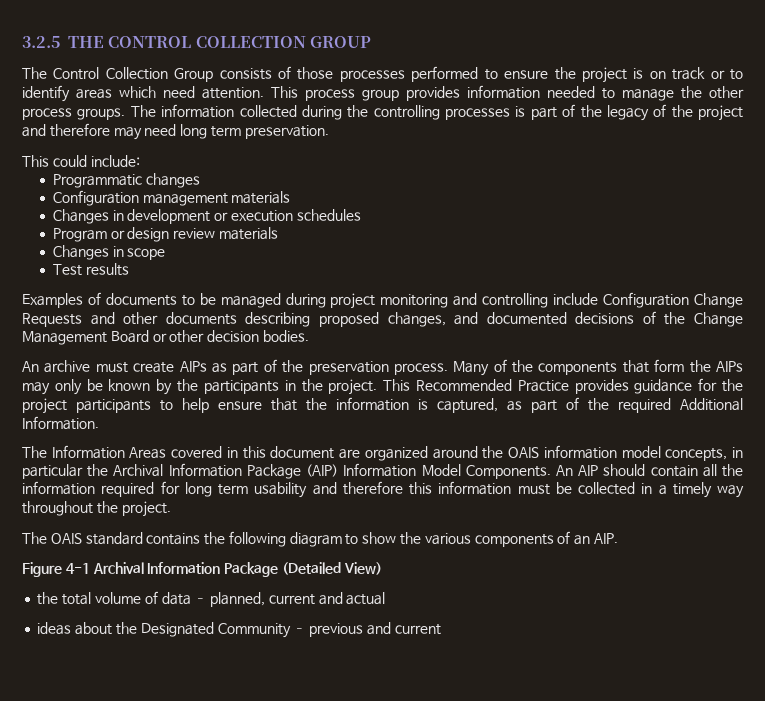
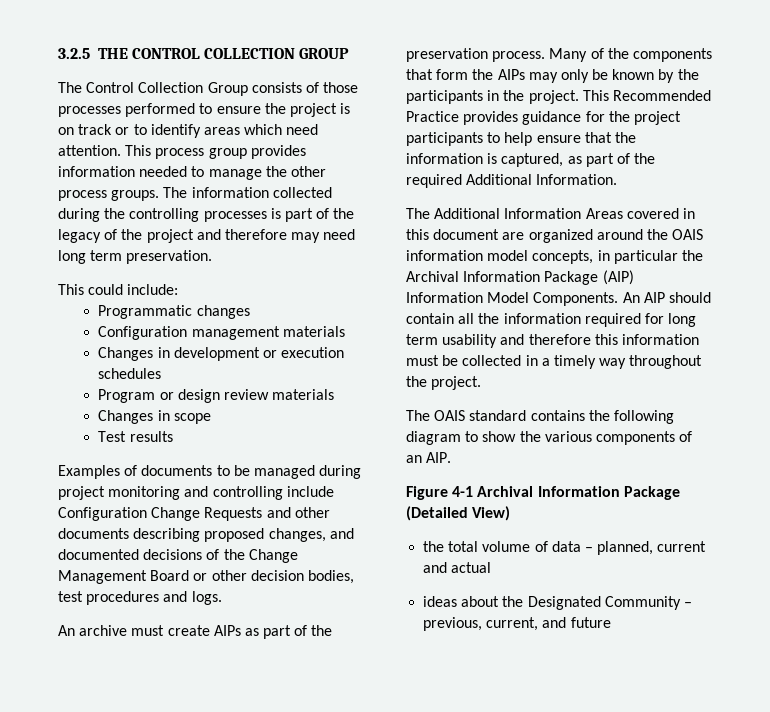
[262,330,309,342] bodies. -> [307,570,354,584] [58,591,222,605] bodies, test procedures and logs.
(47, 452) none -> [434,208,501,219] Additional
[309,622,441,637] previous and current -> [423,617,611,631] previous, current, and future

